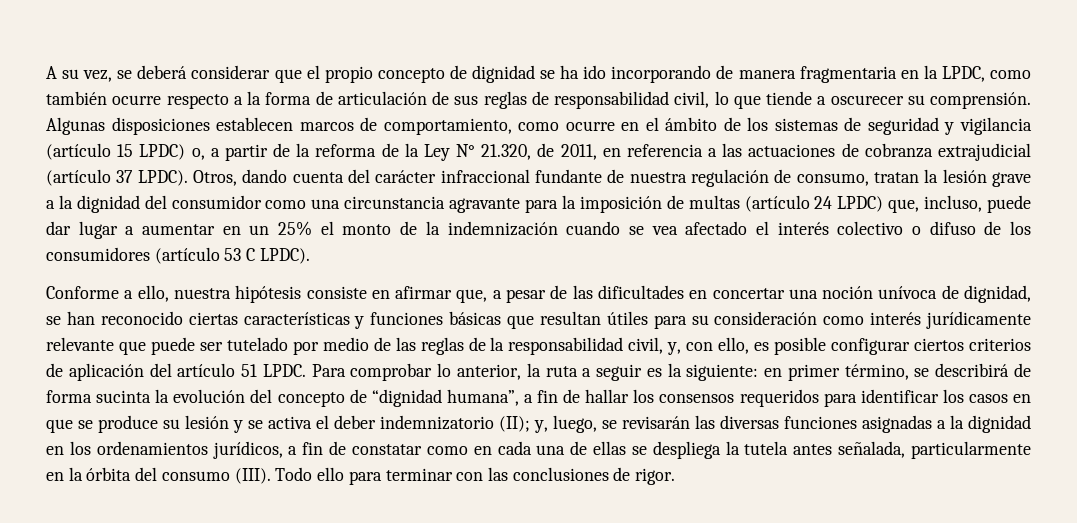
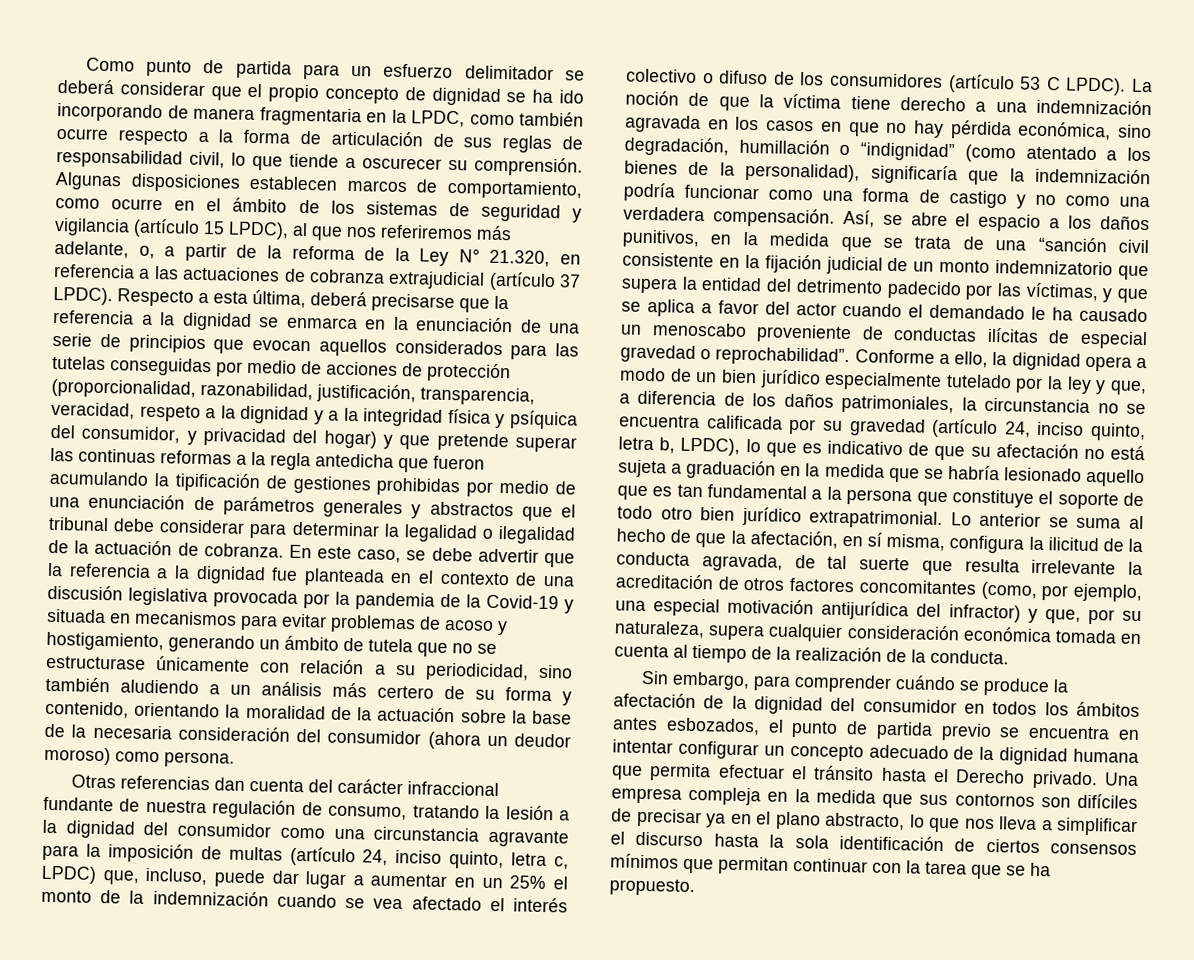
[46,66,113,82] A su vez, -> [85,57,554,81] Como punto de partida para un esfuerzo delimitador
[139,144,186,160] LPDC) -> [228,221,512,241] [54,240,129,259] LPDC), al que nos referiremos más adelante,
[537,143,597,160] de 2011, -> (551, 258) none
[193,169,288,186] Otros, dando -> [117,288,509,313] [53,309,580,334] [52,332,579,360] [52,355,511,383] [51,378,535,406] [51,401,578,430] [50,424,577,453] [50,447,485,473] [49,470,576,497] [49,493,576,522] [48,516,576,545] [48,539,575,568] [47,562,575,587] [47,584,574,614] [47,608,508,636] [46,631,497,658] [46,655,574,682] [45,676,572,706] [45,700,572,725] [44,723,571,750] [44,746,235,768] [70,774,245,791] Respecto a esta última, deberá precisarse que la referencia a la dignidad se enmarca en la enunciación de una serie de principios que evocan aquellos considerados para las tutelas conseguidas por medio de acciones de protección (proporcionalidad, razonabilidad, justificación, transparencia, veracidad, respeto a la dignidad y a la integridad física y psíquica del consumidor, y privacidad del hogar) y que pretende superar las continuas reformas a la regla antedicha que fueron acumulando la tipificación de gestiones prohibidas por medio de una enunciación de parámetros generales y abstractos que el tribunal debe considerar para determinar la legalidad o ilegalidad de la actuación de cobranza. En este caso, se debe advertir que la referencia a la dignidad fue planteada en el contexto de una discusión legislativa provocada por la pandemia de la Covid-19 y situada en mecanismos para evitar problemas de acoso y hostigamiento, generando un ámbito de tutela que no se estructurase únicamente con relación a su periodicidad, sino también aludiendo a un análisis más certero de su forma y contenido, orientando la moralidad de la actuación sobre la base de la necesaria consideración del consumidor (ahora un deudor moroso) como persona. // Otras referencias dan
[874,172,920,183] tratan -> [412,804,480,819] tratando
[992,172,1032,187] grave -> (554, 813) none
[814,196,833,209] 24 -> [362,849,569,870] 24, inciso quinto, letra c,
[46,285,1031,303] [46,311,1031,329] [46,337,1032,355] [46,363,1031,381] [46,389,1032,407] [46,415,1031,433] [46,441,1032,459] [46,467,676,485] // Conforme a ello, nuestra hipótesis consiste en afirmar que, a pesar de las dificultades en concertar una noción unívoca de dignidad, se han reconocido ciertas características y funciones básicas que resultan útiles para su consideración como interés jurídicamente relevante que puede ser tutelado por medio de las reglas de la responsabilidad civil, y, con ello, es posible configurar ciertos criterios de aplicación del artículo 51 LPDC. Para comprobar lo anterior, la ruta a seguir es la siguiente: en primer término, se describirá de forma sucinta la evolución del concepto de “dignidad humana”, a fin de hallar los consensos requeridos para identificar los casos en que se produce su lesión y se activa el deber indemnizatorio (II); y, luego, se revisarán las diversas funciones asignadas a la dignidad en los ordenamientos jurídicos, a fin de constatar como en cada una de ellas se despliega la tutela antes señalada, particularmente en la órbita del consumo (III). Todo ello para terminar con las conclusiones de rigor. -> [1131,78,1153,93] [625,90,1152,116] [625,114,1152,141] [624,136,1151,163] [624,160,1151,186] [623,182,1150,209] [623,206,1151,232] [622,229,1149,254] [622,252,1149,281] [621,276,1148,304] [621,298,1148,323] [620,322,1148,350] [620,344,1147,372] [620,367,1147,396] [619,390,1146,415] [619,414,1146,442] [618,436,1145,461] [618,459,1145,488] [617,484,1144,510] [617,505,1144,530] [616,528,1143,554] [616,551,1143,576] [615,573,1142,603] [615,598,1142,625] [614,620,1141,645] [614,644,1009,665] [640,670,1069,697] [613,692,1140,718] [612,717,1140,742] [612,739,1139,766] [611,763,1139,790] [611,786,1138,810] [611,808,1138,837] [610,831,1137,855] [610,853,1051,880] [609,878,695,897] La noción de que la víctima tiene derecho a una indemnización agravada en los casos en que no hay pérdida económica, sino degradación, humillación o “indignidad” (como atentado a los bienes de la personalidad), significaría que la indemnización podría funcionar como una forma de castigo y no como una verdadera compensación. Así, se abre el espacio a los daños punitivos, en la medida que se trata de una “sanción civil consistente en la fijación judicial de un monto indemnizatorio que supera la entidad del detrimento padecido por las víctimas, y que se aplica a favor del actor cuando el demandado le ha causado un menoscabo proveniente de conductas ilícitas de especial gravedad o reprochabilidad”. Conforme a ello, la dignidad opera a modo de un bien jurídico especialmente tutelado por la ley y que, a diferencia de los daños patrimoniales, la circunstancia no se encuentra calificada por su gravedad (artículo 24, inciso quinto, letra b, LPDC), lo que es indicativo de que su afectación no está sujeta a graduación en la medida que se habría lesionado aquello que es tan fundamental a la persona que constituye el soporte de todo otro bien jurídico extrapatrimonial. Lo anterior se suma al hecho de que la afectación, en sí misma, configura la ilicitud de la conducta agravada, de tal suerte que resulta irrelevante la acreditación de otros factores concomitantes (como, por ejemplo, una especial motivación antijurídica del infractor) y que, por su naturaleza, supera cualquier consideración económica tomada en cuenta al tiempo de la realización de la conducta. // Sin embargo, para comprender cuándo se produce la afectación de la dignidad del consumidor en todos los ámbitos antes esbozados, el punto de partida previo se encuentra en intentar configurar un concepto adecuado de la dignidad humana que permita efectuar el tránsito hasta el Derecho privado. Una empresa compleja en la medida que sus contornos son difíciles de precisar ya en el plano abstracto, lo que nos lleva a simplificar el discurso hasta la sola identificación de ciertos consensos mínimos que permitan continuar con la tarea que se ha propuesto.

